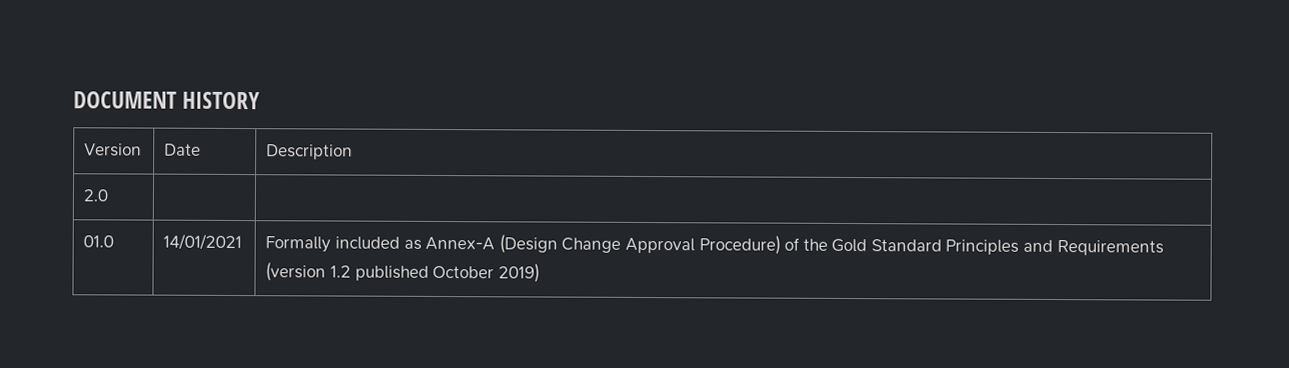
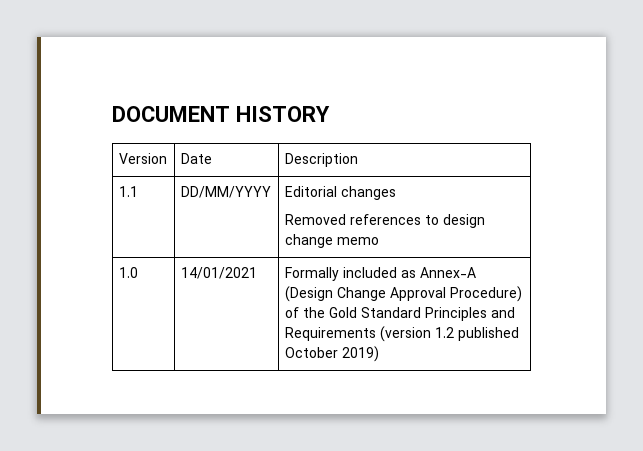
[83,189,109,202] [83,235,115,248] 2.0 | | // 01.0 -> [118,186,138,197] [180,186,271,198] [284,186,396,200] [284,214,485,228] [284,234,379,248] [118,267,138,278] 1.1 | DD/MM/YYYY | Editorial changes // Removed references to design change memo // 1.0

